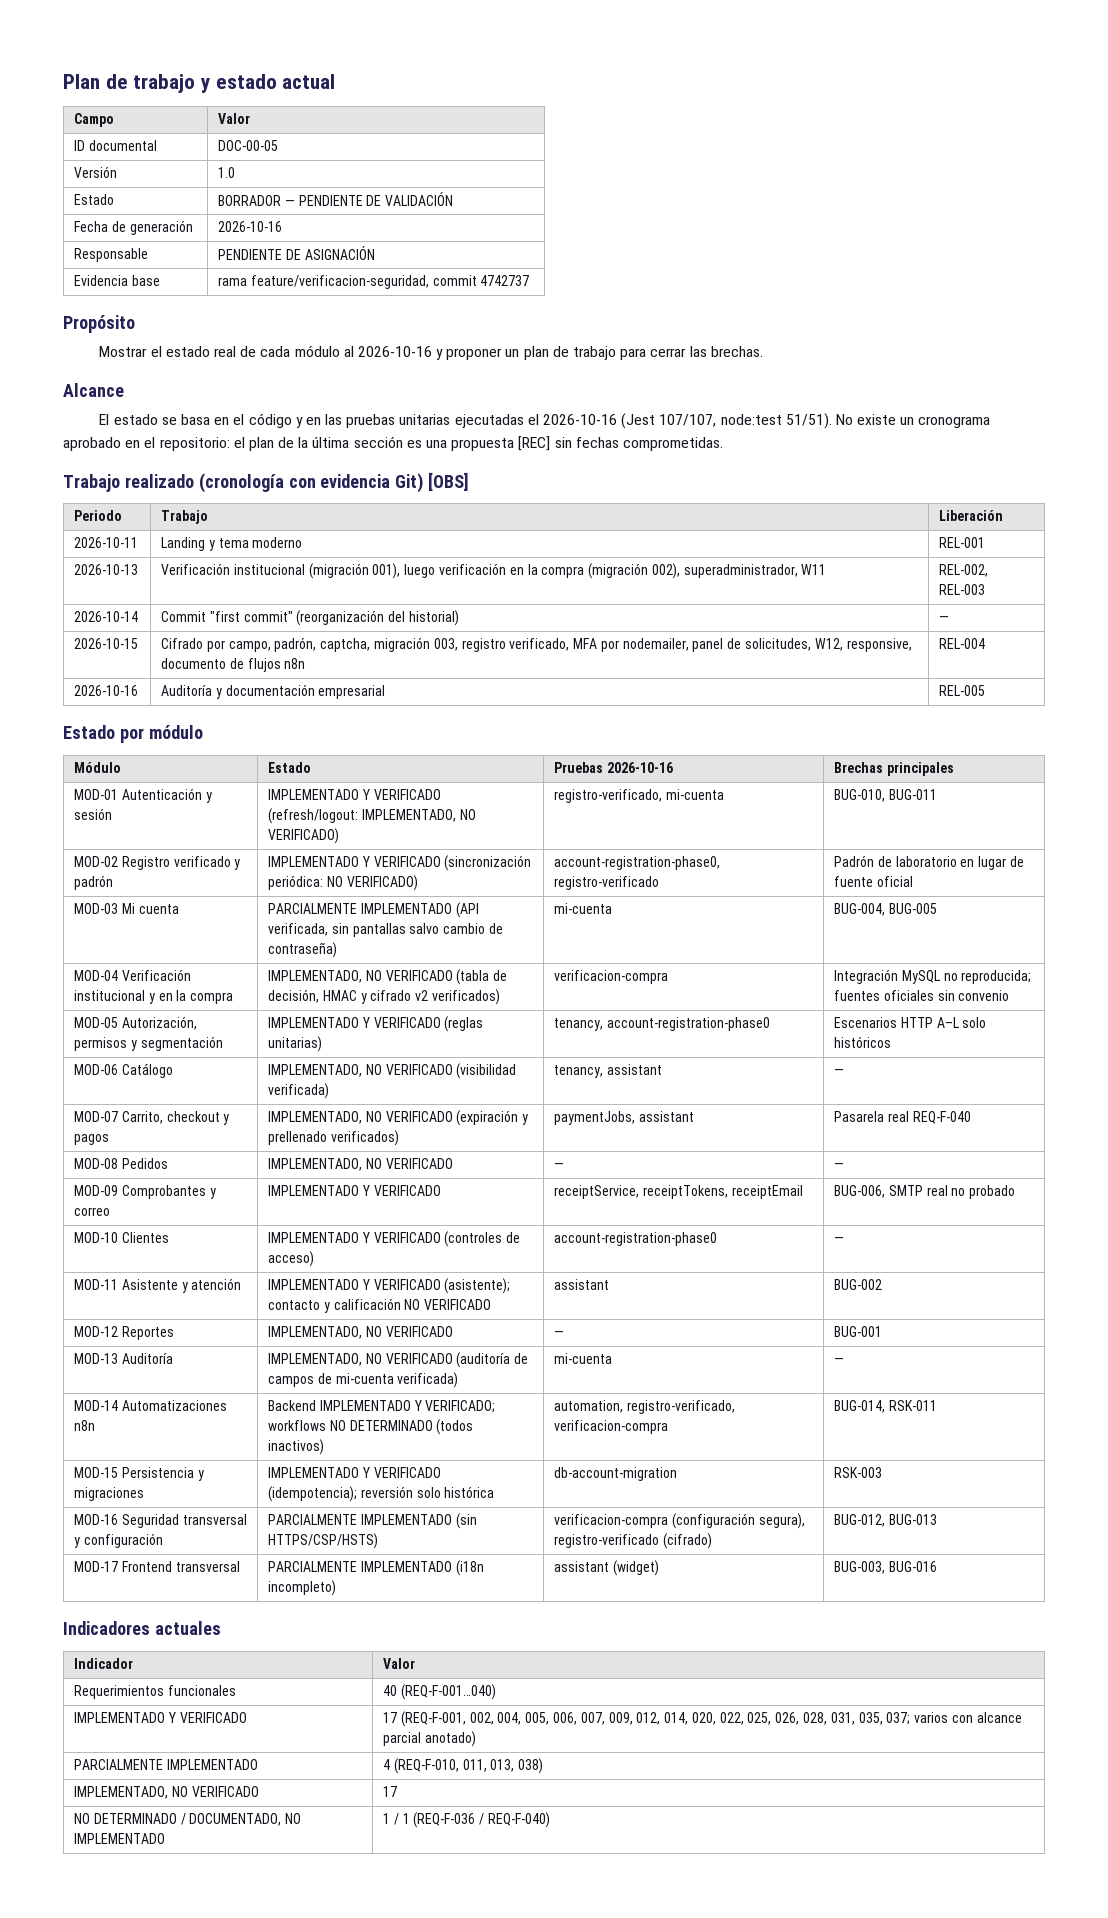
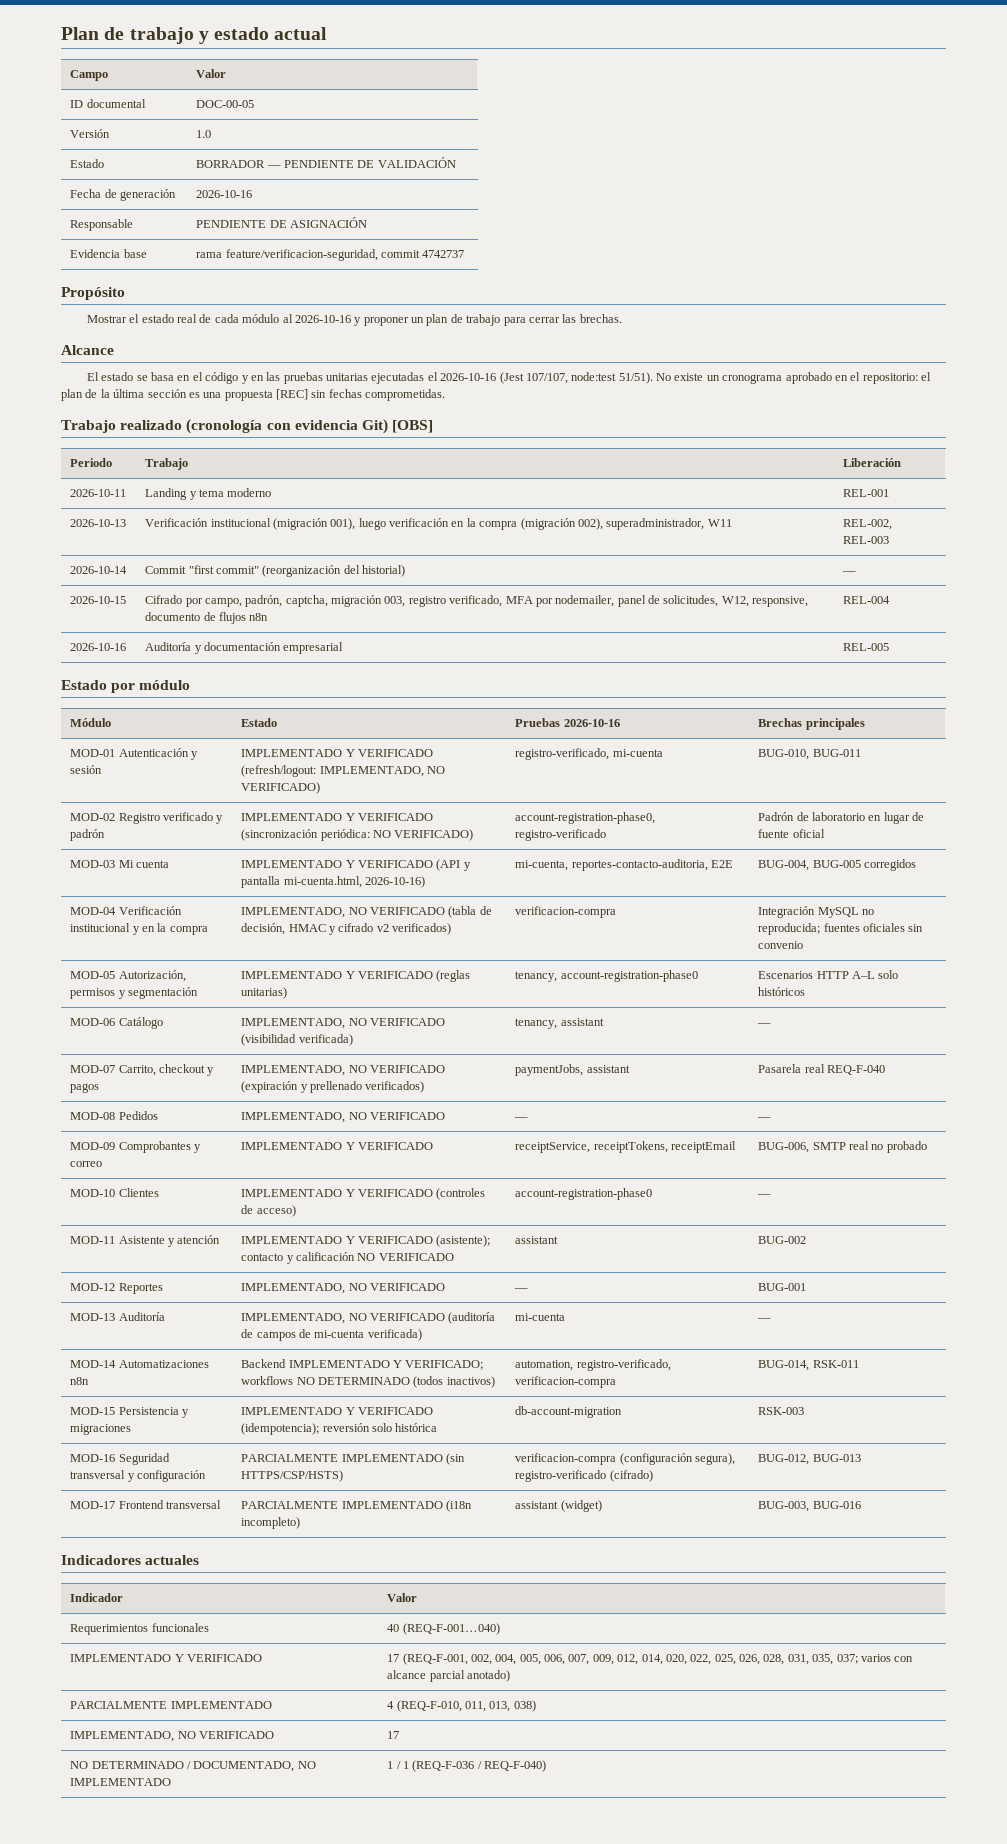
[268,902,479,918] [268,923,504,937] [268,942,338,958] [554,903,613,914] PARCIALMENTE IMPLEMENTADO (API verificada, sin pantallas salvo cambio de contraseña) | mi-cuenta -> [241,859,471,871] [241,876,425,888] [515,859,733,871] IMPLEMENTADO Y VERIFICADO (API y pantalla mi-cuenta.html, 2026-10-16) | mi-cuenta, reportes-contacto-auditoria, E2E
(937, 908) none -> [863,859,916,871] corregidos

